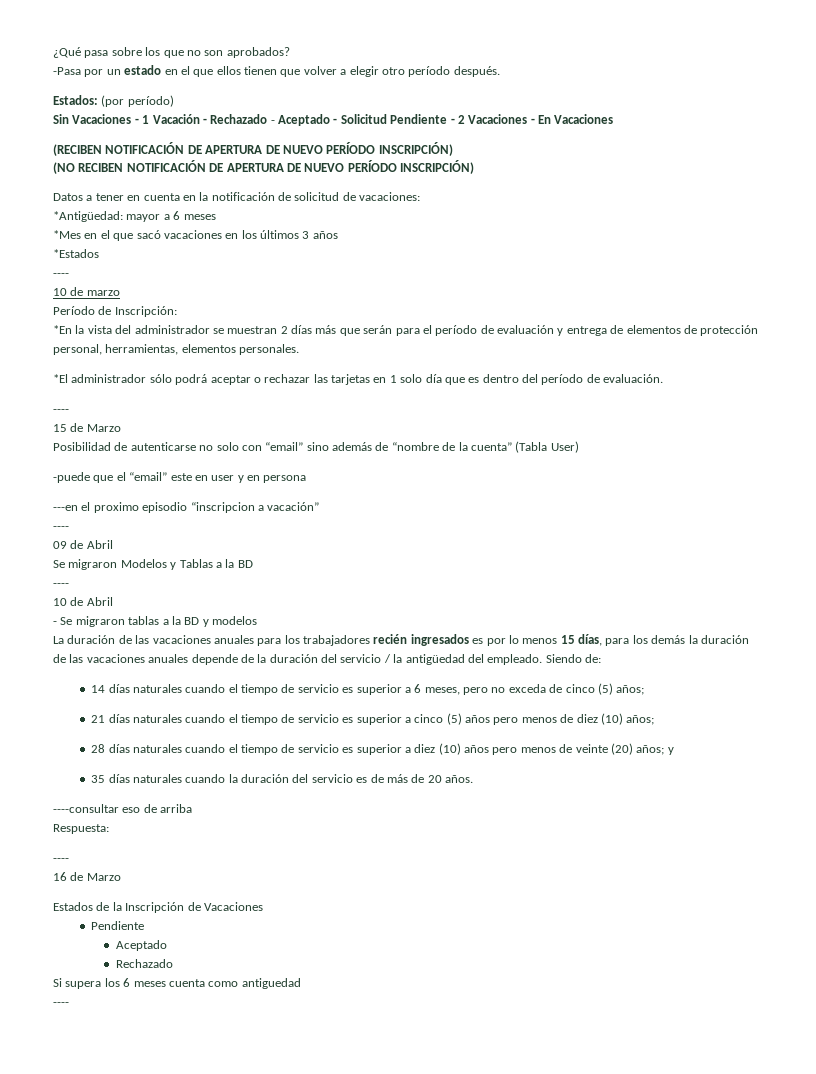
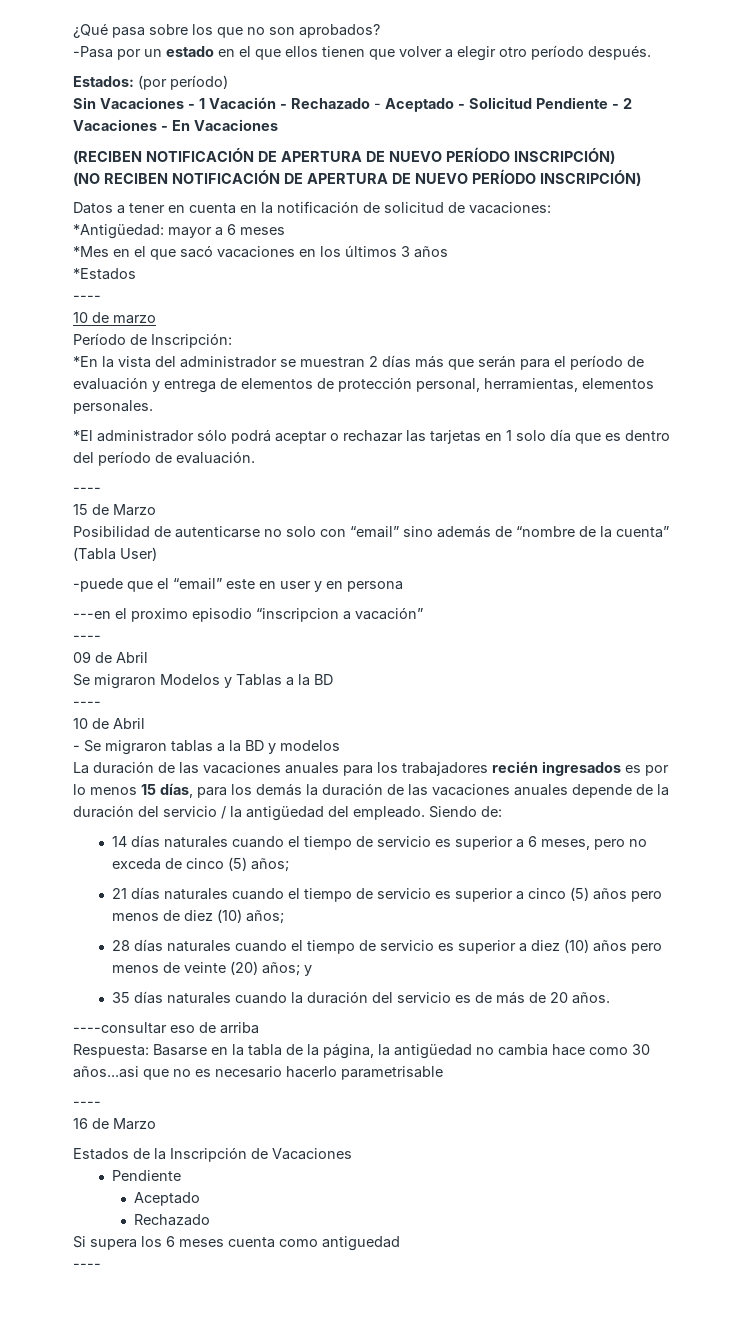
(109, 829) none -> [153,1043,650,1059] [73,1066,443,1080] Basarse en la tabla de la página, la antigüedad no cambia hace como 30 años...asi que no es necesario hacerlo parametrisable

